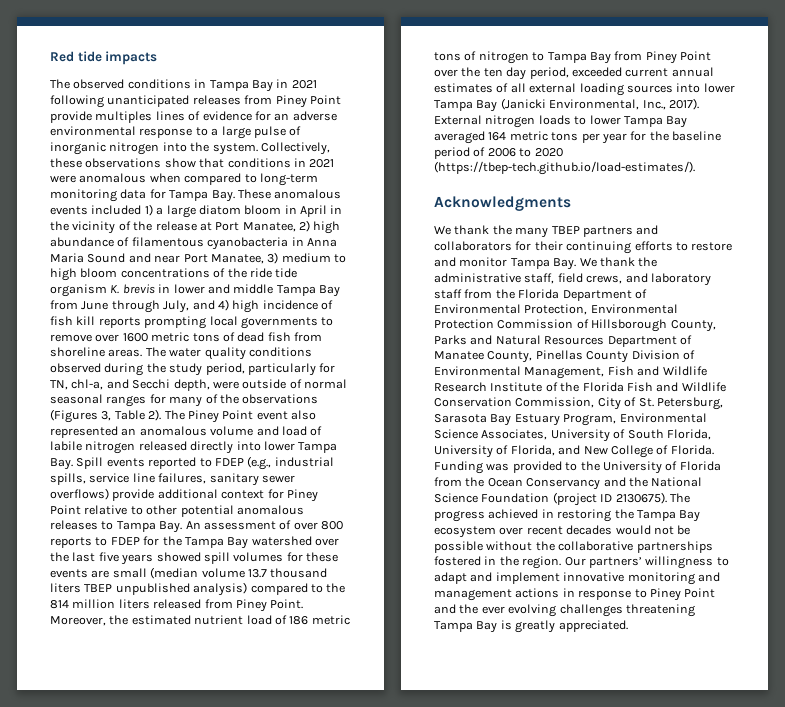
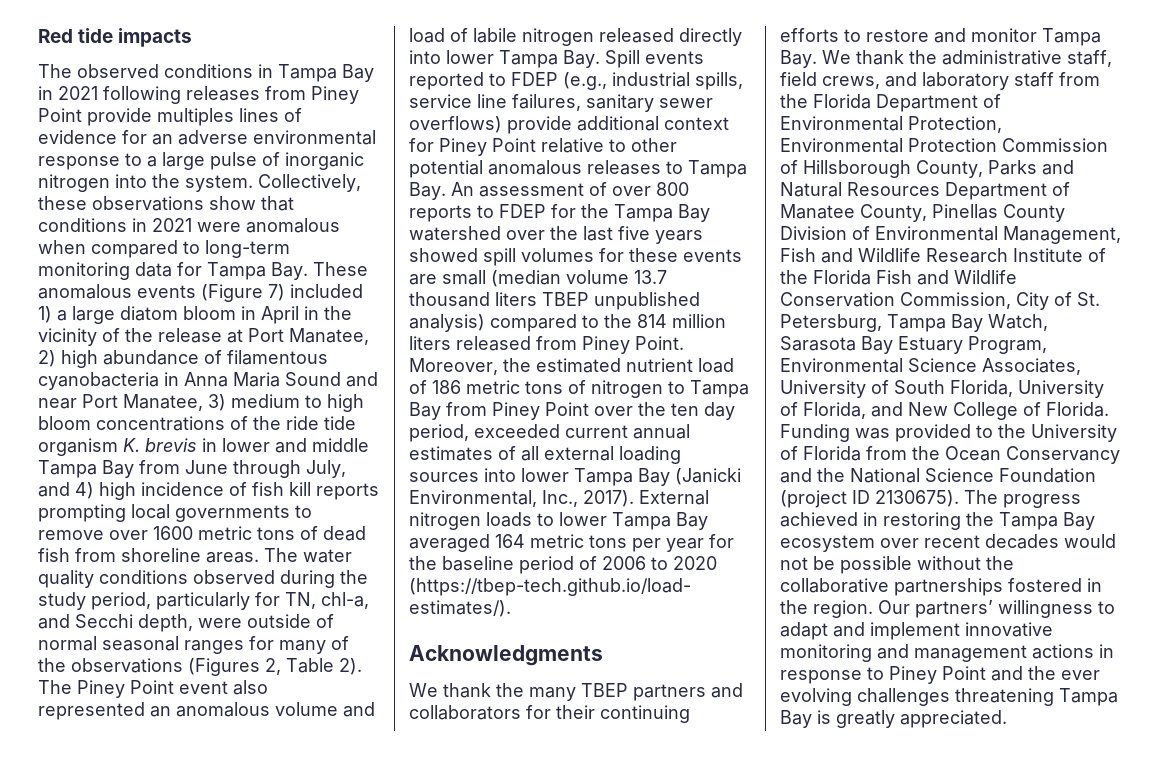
[107,95,190,107] unanticipated -> (181, 95) none
(88, 210) none -> [201,284,285,302] (Figure 7)
[101,411,112,421] 3, -> [265,658,281,675] 2,
(723, 403) none -> [887,314,1048,332] Tampa Bay Watch,

